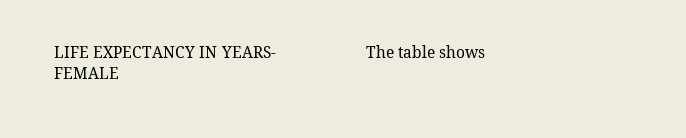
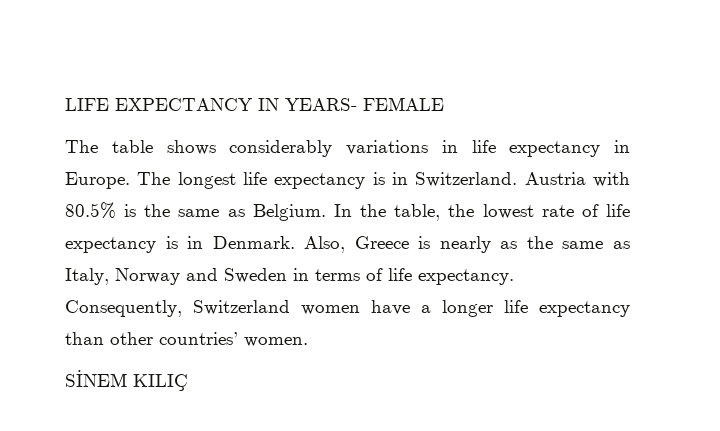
(486, 51) none -> [229,140,630,157] [65,172,630,189] [65,202,630,221] [65,236,630,253] [65,268,514,285] [65,300,630,317] [65,332,308,347] [65,370,188,391] considerably variations in life expectancy in Europe. The longest life expectancy is in Switzerland. Austria with 80.5% is the same as Belgium. In the table, the lowest rate of life expectancy is in Denmark. Also, Greece is nearly as the same as Italy, Norway and Sweden in terms of life expectancy. Consequently, Switzerland women have a longer life expectancy than other countries’ women. // SİNEM KILIÇ

